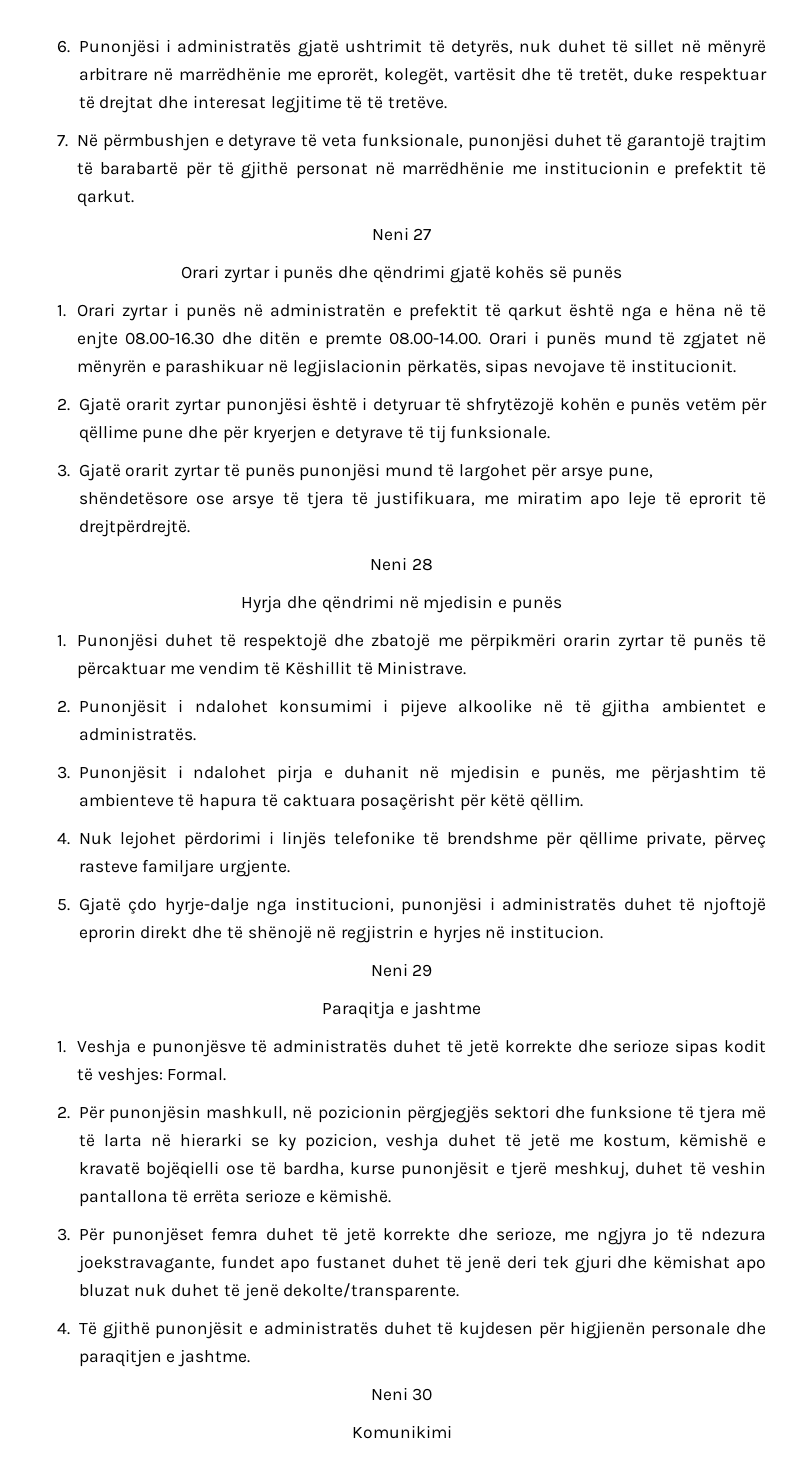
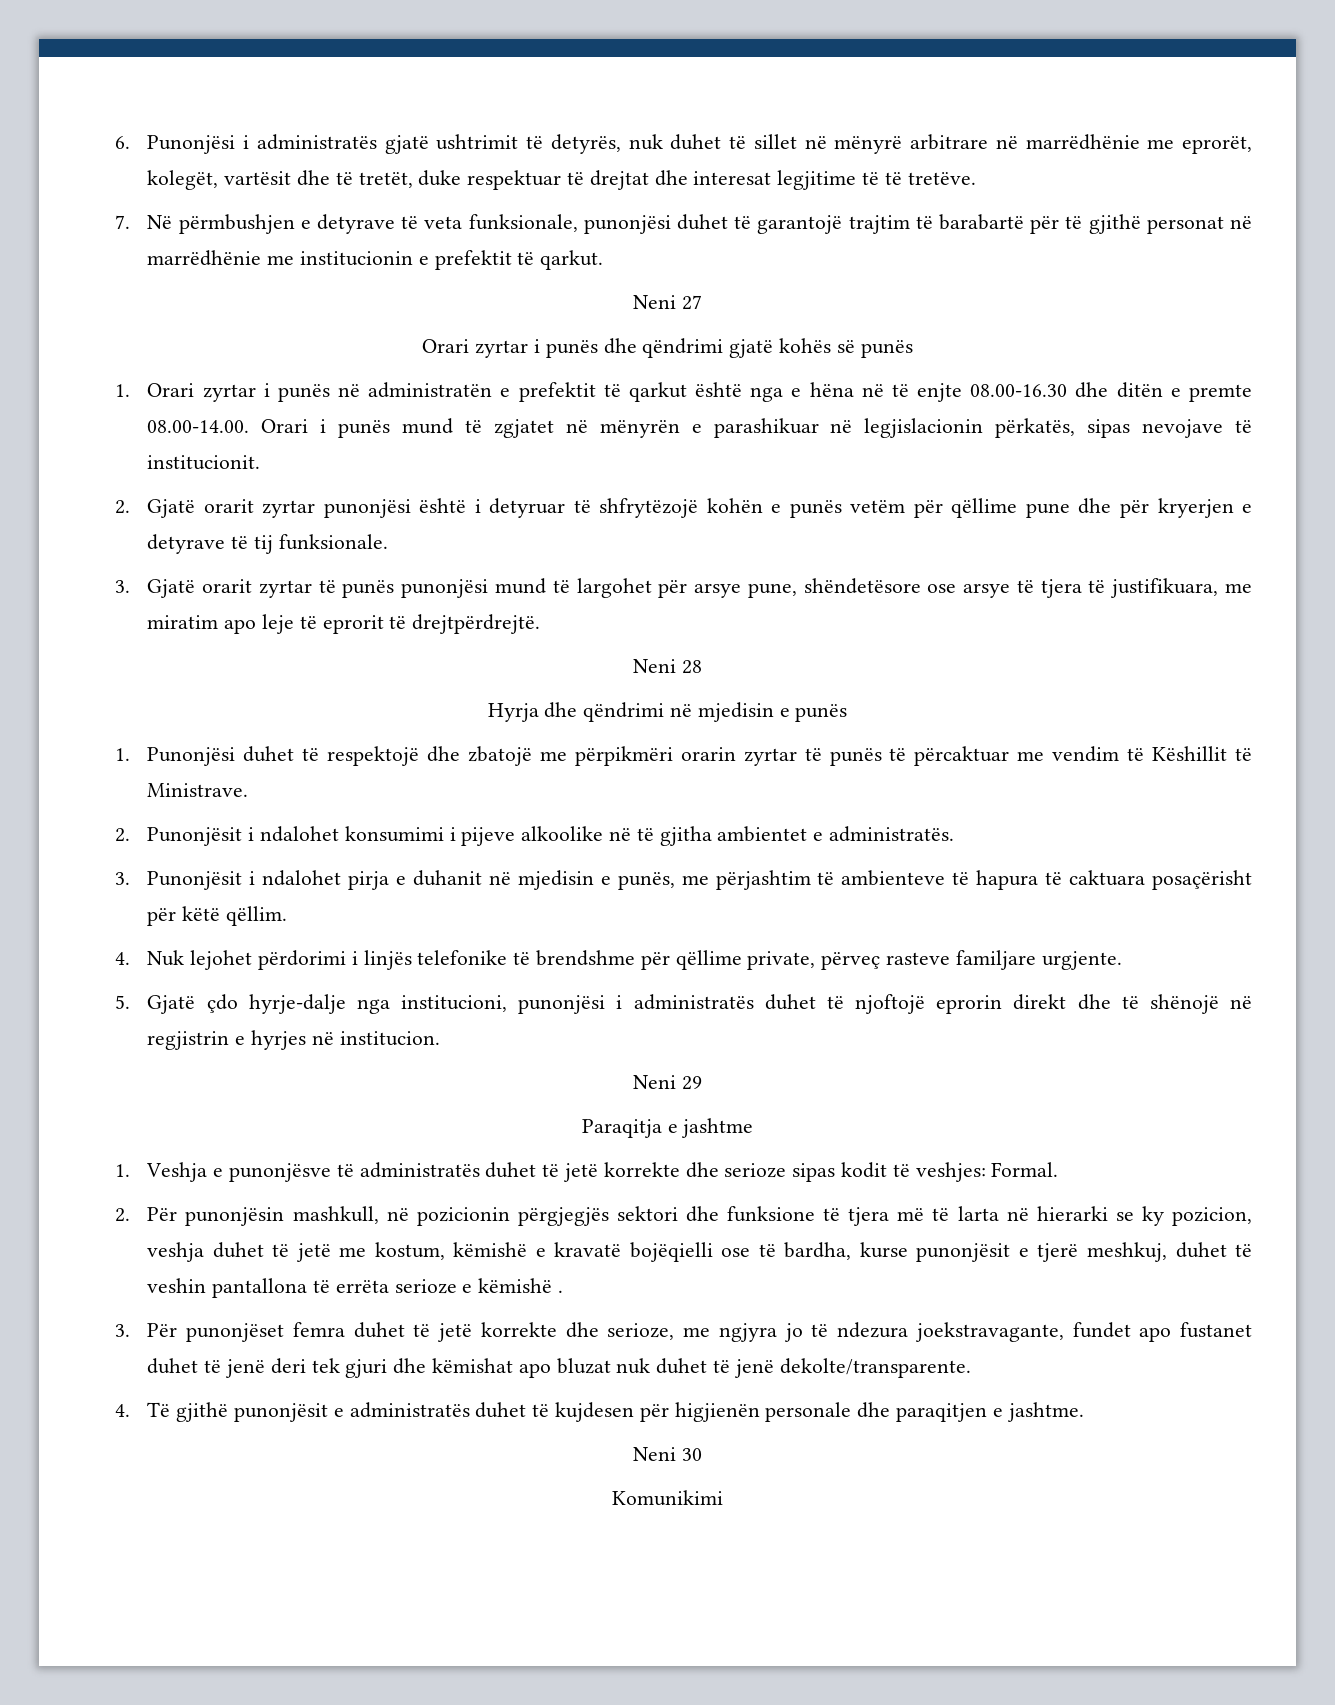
[319,1189,392,1203] këmishë. -> [478,1278,564,1293] këmishë .

